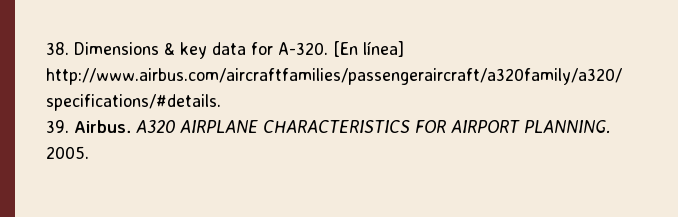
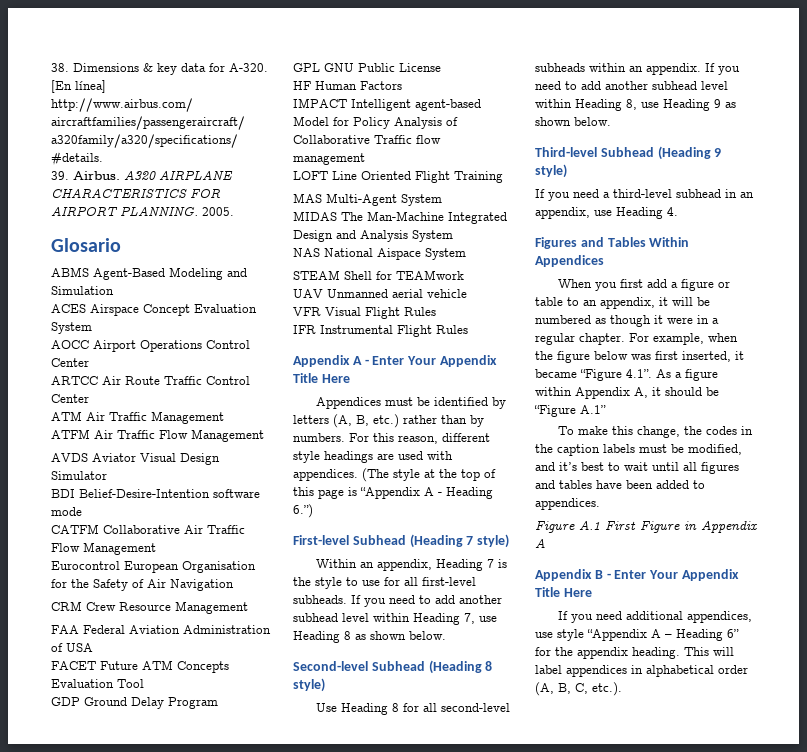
(89, 152) none -> [51,238,121,252] [51,267,247,280] [51,286,114,295] [51,304,257,316] [51,322,92,334] [51,340,250,352] [51,358,89,367] [51,376,250,385] [51,394,89,403] [51,411,224,424] [51,429,264,442] [51,453,220,465] [51,471,107,480] [51,489,260,498] [51,507,82,516] [51,524,245,534] [51,542,156,555] [51,561,256,573] [51,579,234,591] [51,601,248,614] [51,625,271,634] [51,643,93,652] [51,660,229,673] [51,679,144,688] [51,697,218,709] [293,63,441,72] [293,81,402,90] [293,98,481,111] [293,116,458,129] [293,135,441,144] [293,153,365,165] [293,171,503,183] [293,193,442,206] [293,211,507,224] [293,230,453,242] [293,248,466,260] [293,270,464,280] [293,289,467,298] [293,307,436,319] [293,325,468,337] [293,355,497,367] [293,373,350,383] [315,397,506,409] [293,414,484,428] [293,433,490,444] [293,451,453,463] [293,468,496,482] [293,487,493,499] [293,504,313,518] [293,534,510,548] [315,559,507,571] [293,577,476,589] [293,595,502,607] [293,613,497,625] [293,631,446,643] [293,660,493,674] [293,678,325,692] [315,703,510,715] [535,63,740,75] [535,81,728,90] [535,99,736,111] [535,117,611,126] [535,146,722,160] [535,164,567,178] [535,189,754,201] [535,207,678,219] [535,237,690,249] [535,255,604,267] [557,279,730,291] [535,297,710,309] [535,315,719,327] [535,333,738,345] [535,351,744,363] [535,369,718,381] [535,387,719,399] [534,405,606,417] [557,426,753,438] [535,444,742,456] [535,462,739,474] [535,480,705,489] [535,498,600,510] [535,521,758,533] [535,539,545,548] [535,569,739,581] [535,587,592,597] [557,611,752,623] [535,629,739,641] [535,647,734,659] [535,665,748,677] [535,682,622,696] // Glosario // ABMS Agent-Based Modeling and Simulation // ACES Airspace Concept Evaluation System // AOCC Airport Operations Control Center // ARTCC Air Route Traffic Control Center // ATM Air Traffic Management // ATFM Air Traffic Flow Management // AVDS Aviator Visual Design Simulator // BDI Belief-Desire-Intention software mode // CATFM Collaborative Air Traffic Flow Management // Eurocontrol European Organisation for the Safety of Air Navigation // CRM Crew Resource Management // FAA Federal Aviation Administration of USA // FACET Future ATM Concepts Evaluation Tool // GDP Ground Delay Program // GPL GNU Public License // HF Human Factors // IMPACT Intelligent agent-based Model for Policy Analysis of Collaborative Traffic flow management // LOFT Line Oriented Flight Training // MAS Multi-Agent System // MIDAS The Man-Machine Integrated Design and Analysis System // NAS National Aispace System // STEAM Shell for TEAMwork // UAV Unmanned aerial vehicle // VFR Visual Flight Rules // IFR Instrumental Flight Rules // Appendix A - Enter Your Appendix Title Here // Appendices must be identified by letters (A, B, etc.) rather than by numbers. For this reason, different style headings are used with appendices. (The style at the top of this page is “Appendix A - Heading 6.”) // First-level Subhead (Heading 7 style) // Within an appendix, Heading 7 is the style to use for all first-level subheads. If you need to add another subhead level within Heading 7, use Heading 8 as shown below. // Second-level Subhead (Heading 8 style) // Use Heading 8 for all second-level subheads within an appendix. If you need to add another subhead level within Heading 8, use Heading 9 as shown below. // Third-level Subhead (Heading 9 style) // If you need a third-level subhead in an appendix, use Heading 4. // Figures and Tables Within Appendices // When you first add a figure or table to an appendix, it will be numbered as though it were in a regular chapter. For example, when the figure below was first inserted, it became “Figure 4.1”. As a figure within Appendix A, it should be “Figure A.1” // To make this change, the codes in the caption labels must be modified, and it’s best to wait until all figures and tables have been added to appendices. // Figure A.1 First Figure in Appendix A // Appendix B - Enter Your Appendix Title Here // If you need additional appendices, use style “Appendix A – Heading 6” for the appendix heading. This will label appendices in alphabetical order (A, B, C, etc.).

